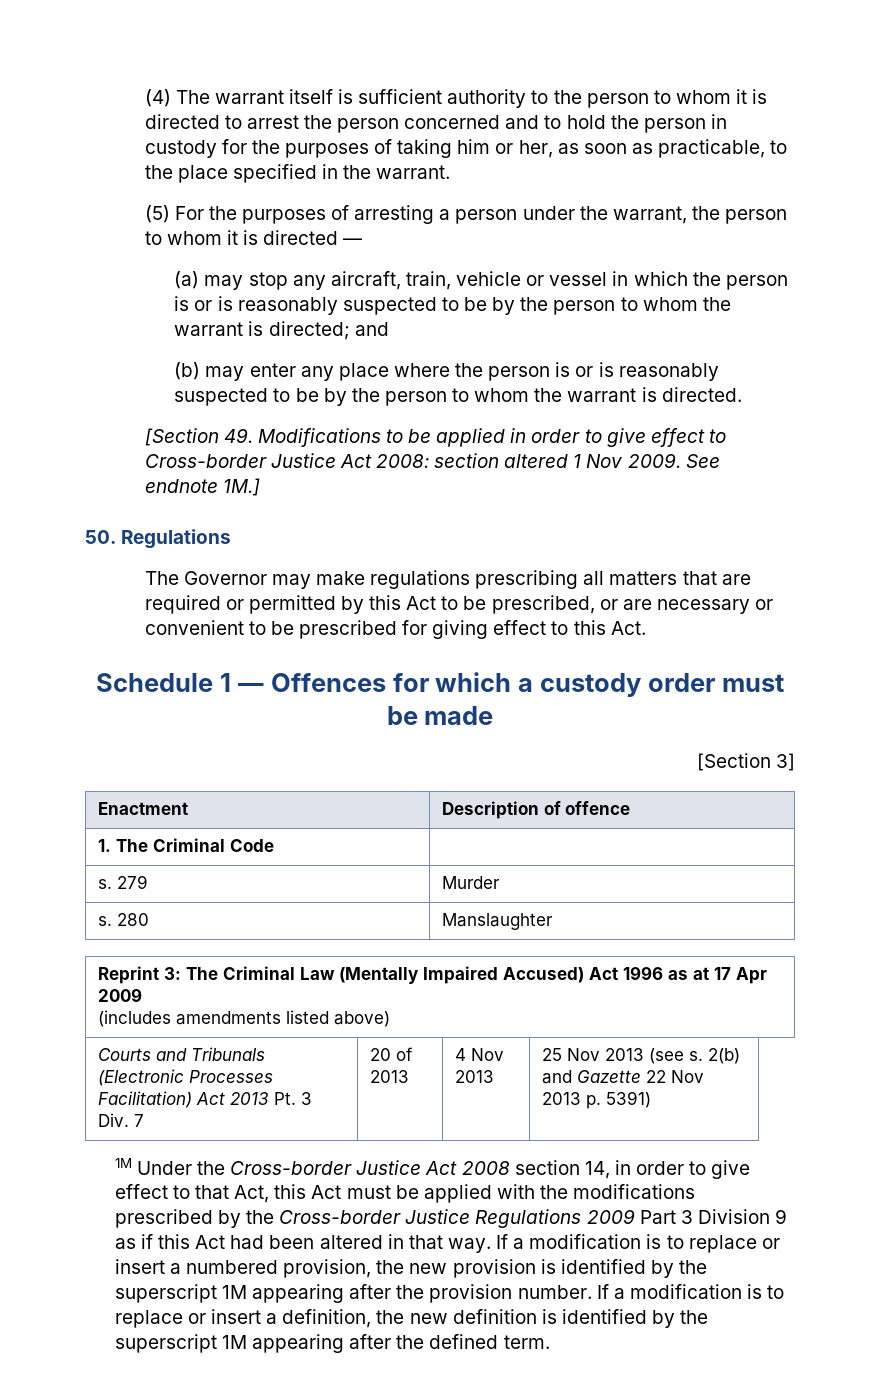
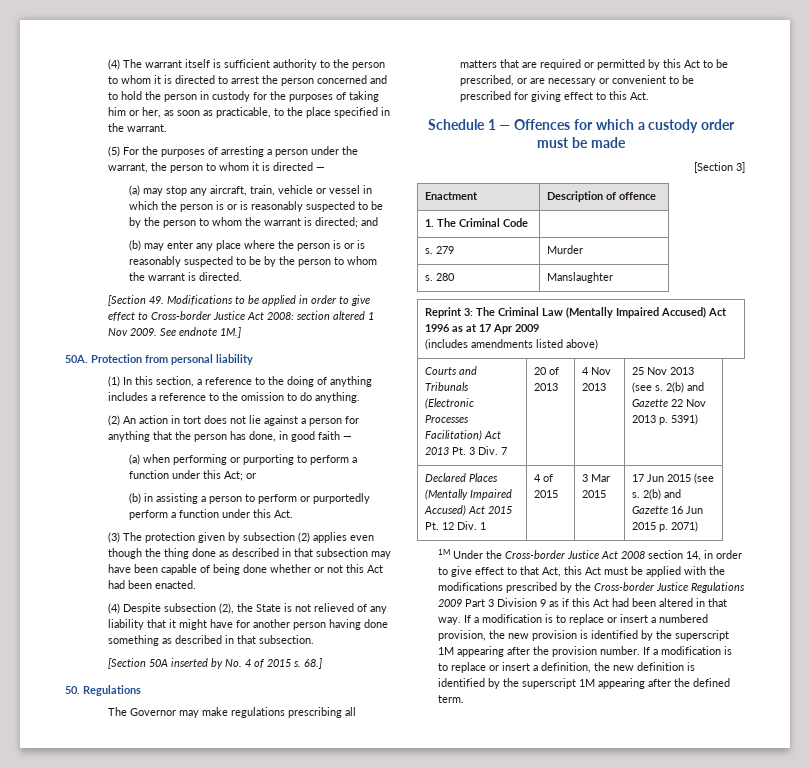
(260, 487) none -> [65,354,253,365] [107,376,372,387] [107,392,360,403] [107,415,359,426] [107,431,352,442] [128,454,357,465] [128,470,256,481] [128,493,370,504] [128,509,293,520] [107,532,374,543] [107,548,391,559] [107,564,383,575] [107,580,196,589] [107,603,387,614] [107,619,388,630] [107,635,314,646] [107,658,322,669] // 50A. Protection from personal liability // (1) In this section, a reference to the doing of anything includes a reference to the omission to do anything. // (2) An action in tort does not lie against a person for anything that the person has done, in good faith — // (a) when performing or purporting to perform a function under this Act; or // (b) in assisting a person to perform or purportedly perform a function under this Act. // (3) The protection given by subsection (2) applies even though the thing done as described in that subsection may have been capable of being done whether or not this Act had been enacted. // (4) Despite subsection (2), the State is not relieved of any liability that it might have for another person having done something as described in that subsection. // [Section 50A inserted by No. 4 of 2015 s. 68.]
(652, 1099) none -> [425,473,499,482] [425,489,513,500] [424,505,513,516] [425,521,487,530] [534,474,554,482] [534,490,559,498] [582,474,611,482] [582,490,607,498] [632,473,715,484] [632,489,682,500] [632,506,704,514] [632,521,699,532] // Declared Places (Mentally Impaired Accused) Act 2015 Pt. 12 Div. 1 | 4 of 2015 | 3 Mar 2015 | 17 Jun 2015 (see s. 2(b) and Gazette 16 Jun 2015 p. 2071)

